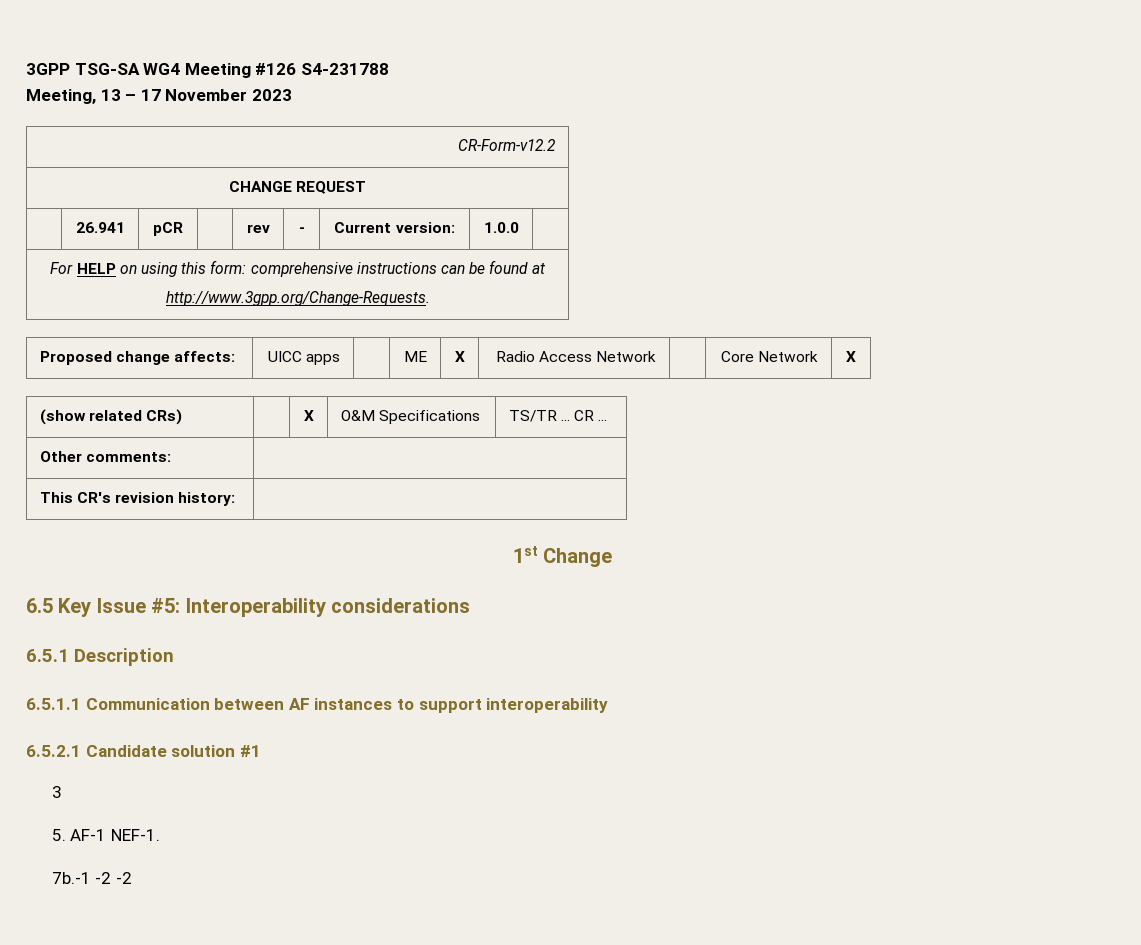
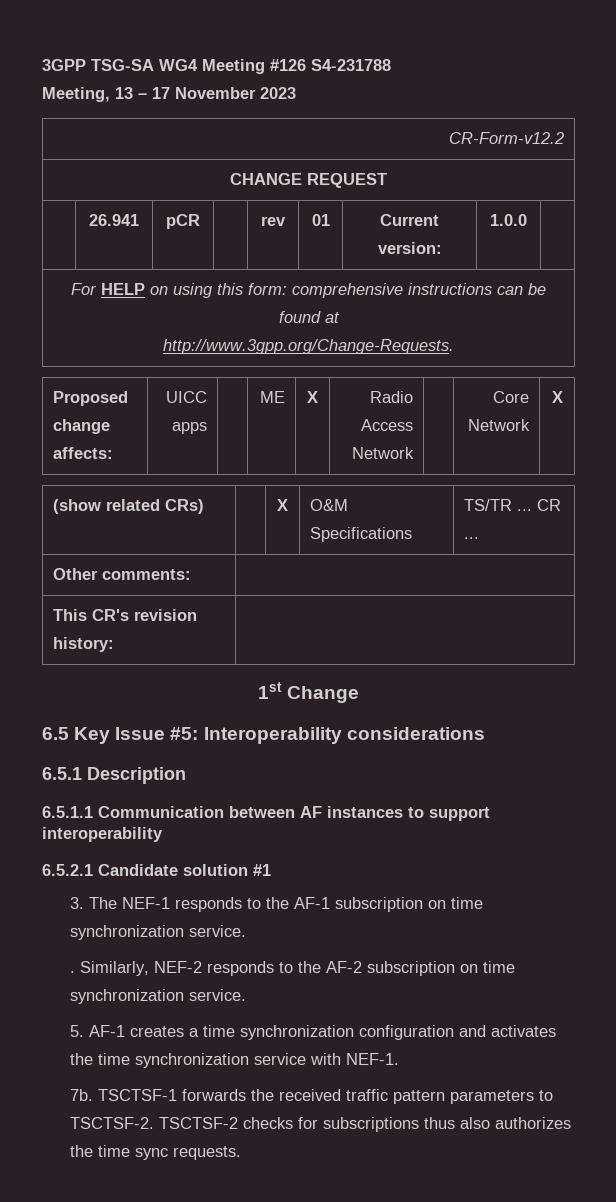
[298,227,305,233] - -> [311,214,330,226] 01
[51,786,62,798] [51,829,160,841] [51,872,132,884] 3 // 5. AF-1 NEF-1. // 7b.-1 -2 -2 -> [69,897,483,912] [69,925,246,940] [69,961,515,976] [69,989,246,1004] [69,1025,556,1040] [69,1053,399,1068] [69,1089,553,1104] [69,1117,571,1132] [69,1145,241,1160] 3. The NEF-1 responds to the AF-1 subscription on time synchronization service. // . Similarly, NEF-2 responds to the AF-2 subscription on time synchronization service. // 5. AF-1 creates a time synchronization configuration and activates the time synchronization service with NEF-1. // 7b. TSCTSF-1 forwards the received traffic pattern parameters to TSCTSF-2. TSCTSF-2 checks for subscriptions thus also authorizes the time sync requests.

